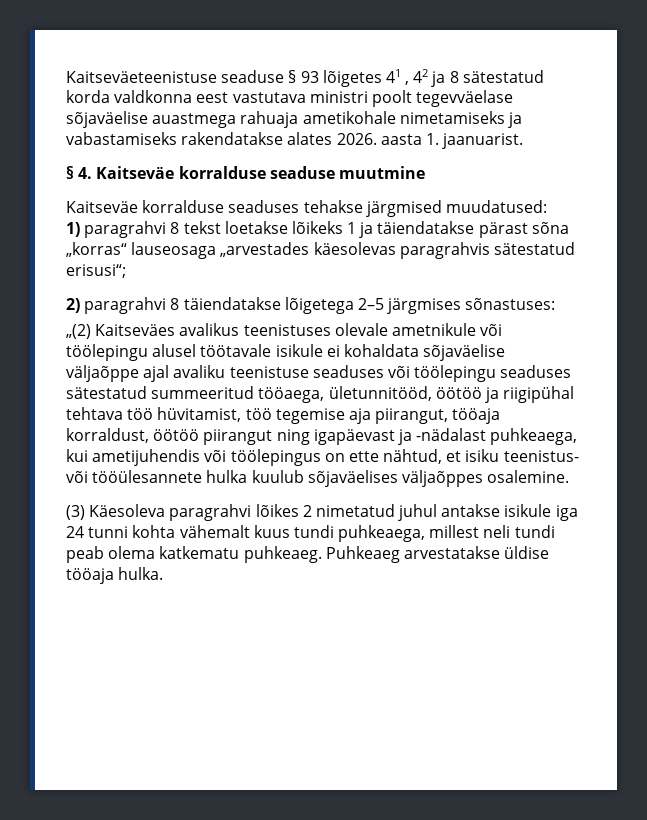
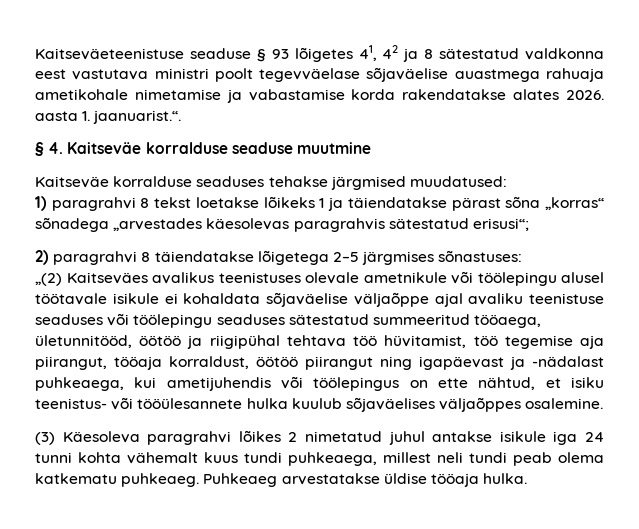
[385,69,410,85] 41 , -> [358,45,377,61] 41,
[66,90,110,103] korda -> (520, 53) none
[399,111,522,128] [66,132,177,145] nimetamiseks ja vabastamiseks -> [134,89,396,103] nimetamise ja vabastamise korda
[442,133,524,149] jaanuarist. -> [93,110,182,124] jaanuarist.“.
[131,242,217,259] lauseosaga -> [35,217,109,232] sõnadega

